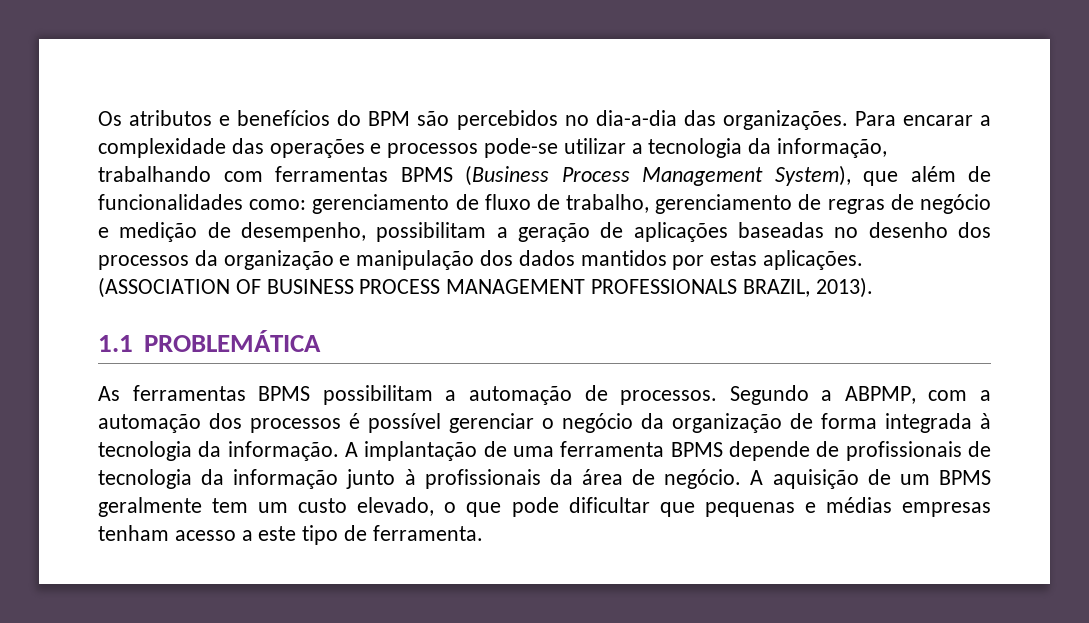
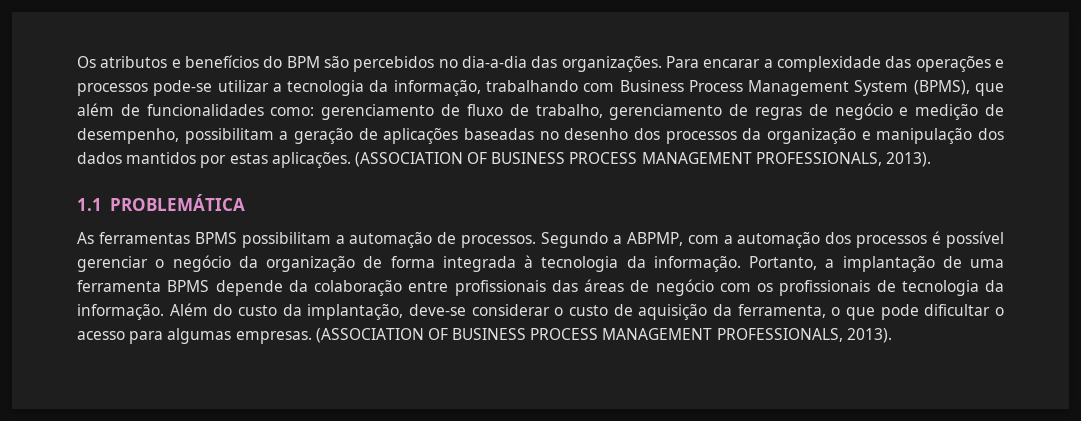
[275,165,851,186] ferramentas BPMS (Business Process Management System), -> [619,80,970,96] Business Process Management System (BPMS),
[591,279,810,297] PROFESSIONALS BRAZIL, -> [755,152,882,166] PROFESSIONALS,
[345,442,358,457] A -> [749,256,835,270] Portanto, a
[816,441,992,461] [98,469,991,489] [98,497,992,517] [98,525,483,545] de profissionais de tecnologia da informação junto à profissionais da área de negócio. A aquisição de um BPMS geralmente tem um custo elevado, o que pode dificultar que pequenas e médias empresas tenham acesso a este tipo de ferramenta. -> [288,279,1004,296] [77,303,1004,320] [77,328,892,344] da colaboração entre profissionais das áreas de negócio com os profissionais de tecnologia da informação. Além do custo da implantação, deve-se considerar o custo de aquisição da ferramenta, o que pode dificultar o acesso para algumas empresas. (ASSOCIATION OF BUSINESS PROCESS MANAGEMENT PROFESSIONALS, 2013).

